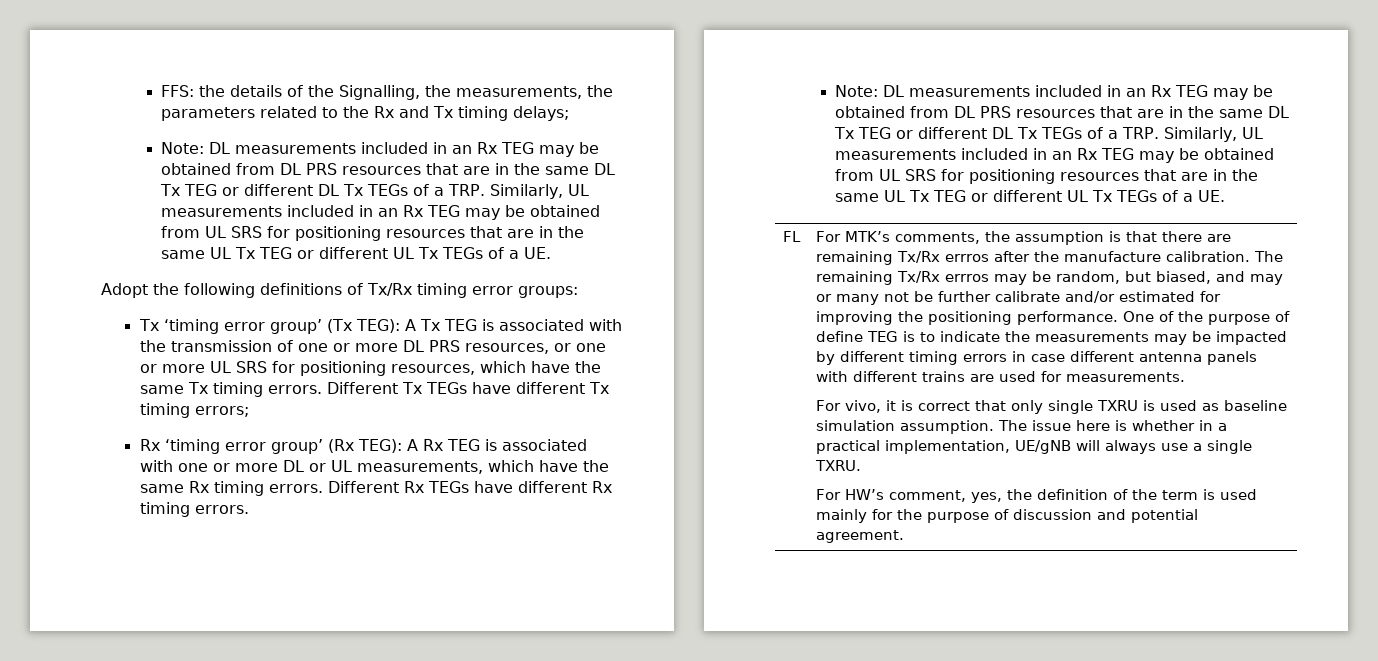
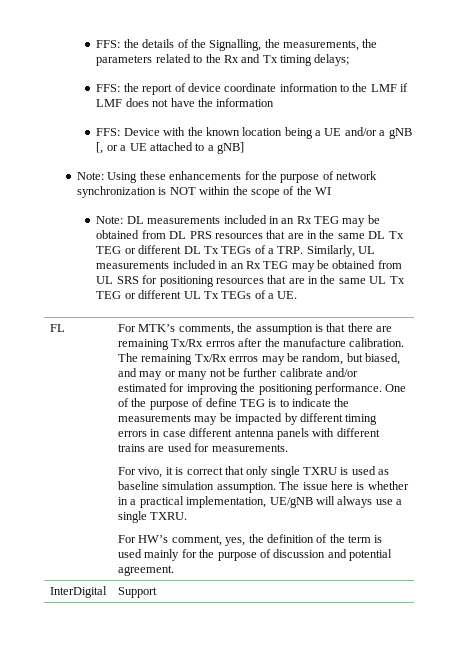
[161,142,600,157] [161,163,616,175] [160,184,590,199] [161,205,601,220] [161,226,585,241] [161,247,552,259] [101,283,578,298] [138,319,622,334] [139,340,606,354] [139,361,601,376] [139,382,609,397] [139,403,249,418] [139,439,587,454] [139,460,609,474] [139,481,612,496] [139,502,249,517] Note: DL measurements included in an Rx TEG may be obtained from DL PRS resources that are in the same DL Tx TEG or different DL Tx TEGs of a TRP. Similarly, UL measurements included in an Rx TEG may be obtained from UL SRS for positioning resources that are in the same UL Tx TEG or different UL Tx TEGs of a UE. // Adopt the following definitions of Tx/Rx timing error groups: // Tx ‘timing error group’ (Tx TEG): A Tx TEG is associated with the transmission of one or more DL PRS resources, or one or more UL SRS for positioning resources, which have the same Tx timing errors. Different Tx TEGs have different Tx timing errors; // Rx ‘timing error group’ (Rx TEG): A Rx TEG is associated with one or more DL or UL measurements, which have the same Rx timing errors. Different Rx TEGs have different Rx timing errors. -> [96,83,409,95] [96,98,275,107] [96,127,412,139] [96,142,245,154] [77,171,378,183] [77,186,332,198] FFS: the report of device coordinate information to the LMF if LMF does not have the information // FFS: Device with the known location being a UE and/or a gNB [, or a UE attached to a gNB] // Note: Using these enhancements for the purpose of network synchronization is NOT within the scope of the WI
(904, 536) none -> [49,586,107,598] [117,587,157,598] // InterDigital | Support

